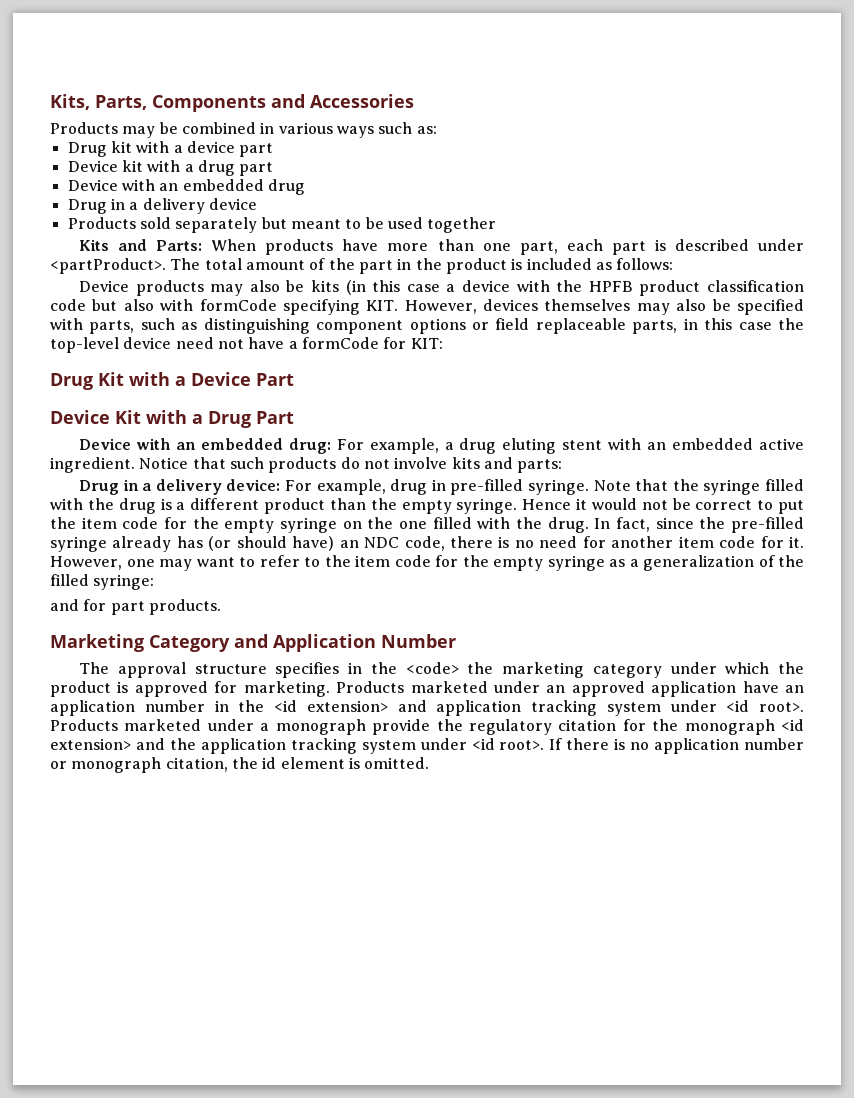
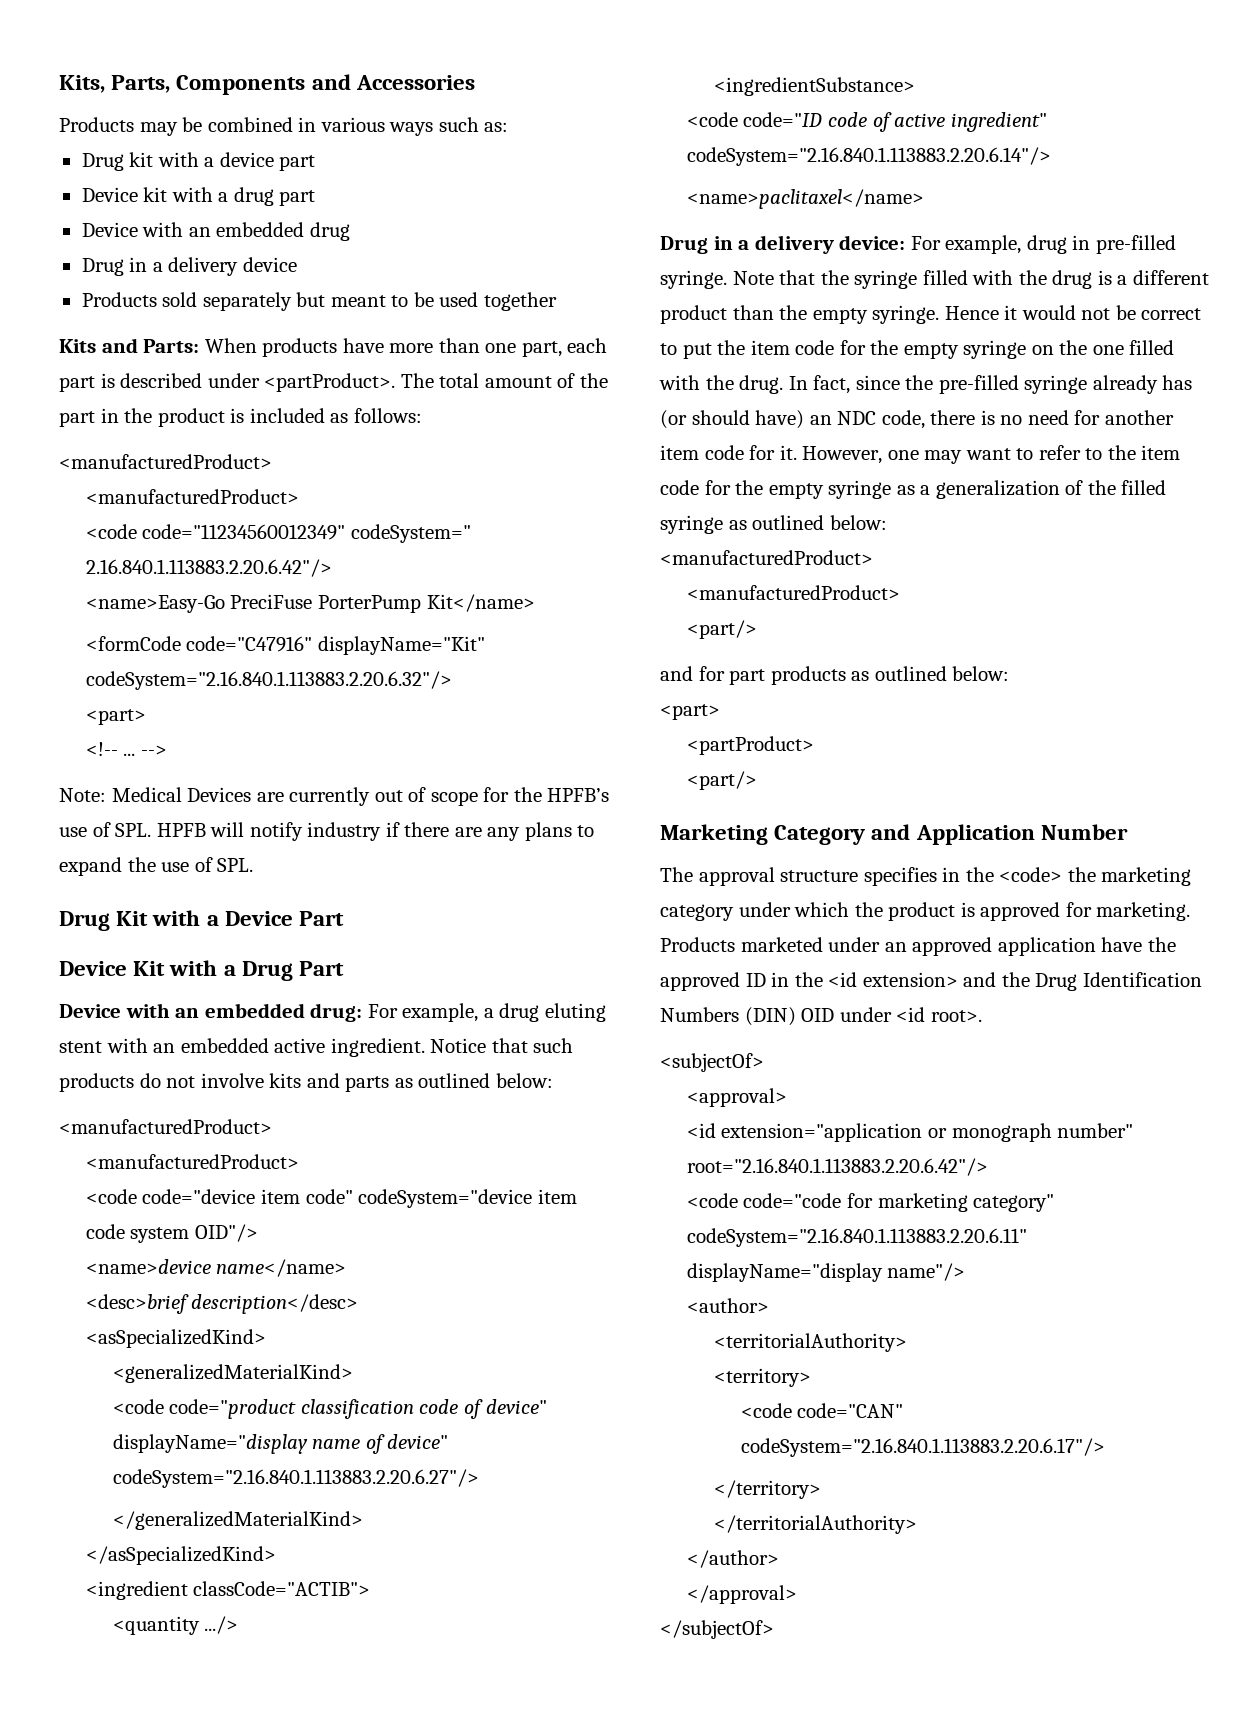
[79,280,804,296] [50,299,804,315] [50,318,805,334] [50,337,443,353] Device products may also be kits (in this case a device with the HPFB product classification code but also with formCode specifying KIT. However, devices themselves may also be specified with parts, such as distinguishing component options or field replaceable parts, in this case the top-level device need not have a formCode for KIT: -> [59,454,272,469] [85,489,299,504] [85,524,471,543] [85,559,332,577] [85,594,535,613] [85,636,485,655] [85,671,452,690] [85,709,146,725] [85,742,167,756] [59,787,610,806] [59,822,595,841] [59,857,254,876] <manufacturedProduct> // <manufacturedProduct> // <code code="11234560012349" codeSystem=" 2.16.840.1.113883.2.20.6.42"/> // <name>Easy-Go PreciFuse PorterPump Kit</name> // <formCode code="C47916" displayName="Kit" codeSystem="2.16.840.1.113883.2.20.6.32"/> // <part> // <!-- ... --> // Note: Medical Devices are currently out of scope for the HPFB’s use of SPL. HPFB will notify industry if there are any plans to expand the use of SPL.
[517,459,563,473] parts: -> [345,1073,553,1092] [59,1119,272,1134] [85,1154,299,1169] [85,1189,577,1208] [85,1224,258,1243] [85,1259,347,1277] [85,1294,359,1314] [85,1329,266,1348] [112,1364,353,1383] [112,1399,547,1419] [112,1434,449,1454] [112,1469,479,1488] [112,1511,363,1530] [85,1546,276,1565] [85,1581,371,1600] [112,1616,239,1635] [713,77,915,96] [686,112,1047,132] [686,147,1051,166] [686,189,924,209] parts as outlined below: // <manufacturedProduct> // <manufacturedProduct> // <code code="device item code" codeSystem="device item code system OID"/> // <name>device name</name> // <desc>brief description</desc> // <asSpecializedKind> // <generalizedMaterialKind> // <code code="product classification code of device" displayName="display name of device" codeSystem="2.16.840.1.113883.2.20.6.27"/> // </generalizedMaterialKind> // </asSpecializedKind> // <ingredient classCode="ACTIB"> // <quantity .../> // <ingredientSubstance> // <code code="ID code of active ingredient" codeSystem="2.16.840.1.113883.2.20.6.14"/> // <name>paclitaxel</name>
[93,574,155,590] [50,599,221,615] syringe: // and for part products. -> [660,515,887,534] [660,550,873,565] [686,585,900,600] [686,620,757,639] [660,666,1010,685] [660,704,720,720] [686,736,814,755] [686,771,757,790] syringe as outlined below: // <manufacturedProduct> // <manufacturedProduct> // <part/> // and for part products as outlined below: // <part> // <partProduct> // <part/>
[785,685,804,693] [50,700,205,716] an application number -> [1147,937,1176,952] [660,972,766,991] the approved ID
[436,700,804,716] [50,719,804,735] [50,738,805,754] [50,757,430,773] application tracking system under <id root>. Products marketed under a monograph provide the regulatory citation for the monograph <id extension> and the application tracking system under <id root>. If there is no application number or monograph citation, the id element is omitted. -> [1001,972,1202,991] [660,1007,982,1026] [660,1053,764,1072] [686,1088,787,1107] [686,1123,1134,1142] [686,1158,988,1176] [686,1193,1055,1212] [686,1228,1027,1247] [686,1263,966,1282] [686,1298,769,1313] [713,1333,907,1352] [713,1368,811,1387] [740,1403,904,1418] [740,1438,1105,1457] [713,1480,821,1499] [713,1515,917,1534] [686,1550,779,1568] [686,1585,797,1604] [660,1620,774,1639] the Drug Identification Numbers (DIN) OID under <id root>. // <subjectOf> // <approval> // <id extension="application or monograph number" root="2.16.840.1.113883.2.20.6.42"/> // <code code="code for marketing category" codeSystem="2.16.840.1.113883.2.20.6.11" displayName="display name"/> // <author> // <territorialAuthority> // <territory> // <code code="CAN" codeSystem="2.16.840.1.113883.2.20.6.17"/> // </territory> // </territorialAuthority> // </author> // </approval> // </subjectOf>

